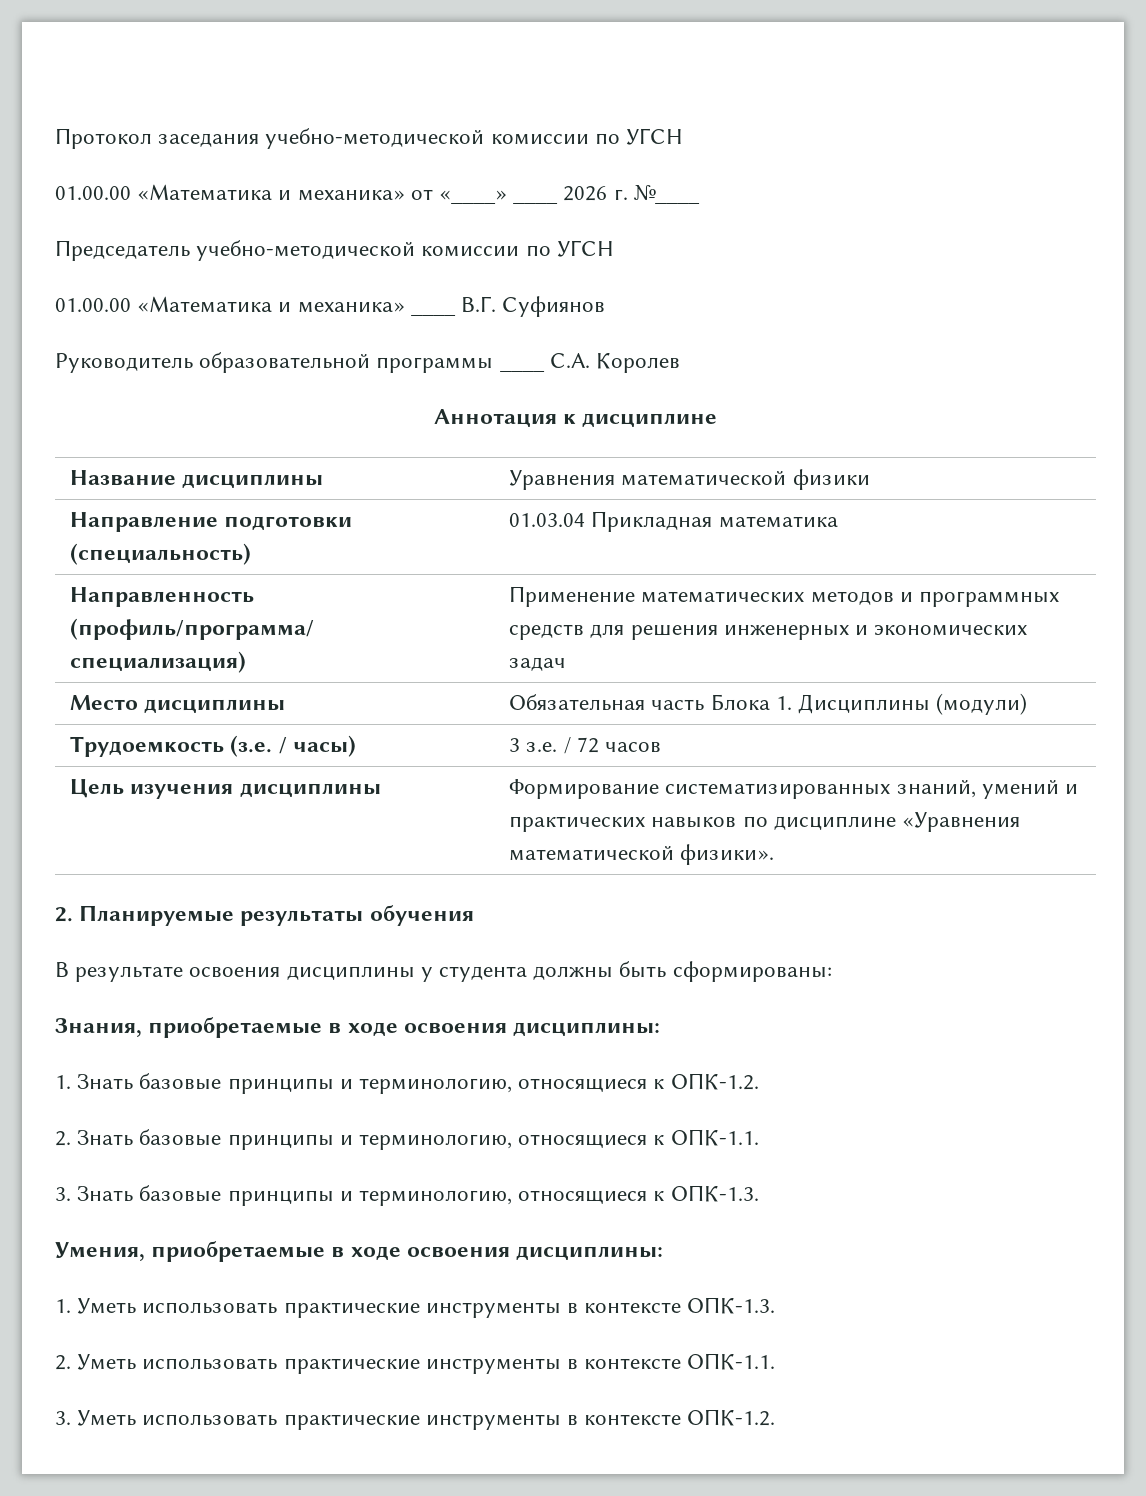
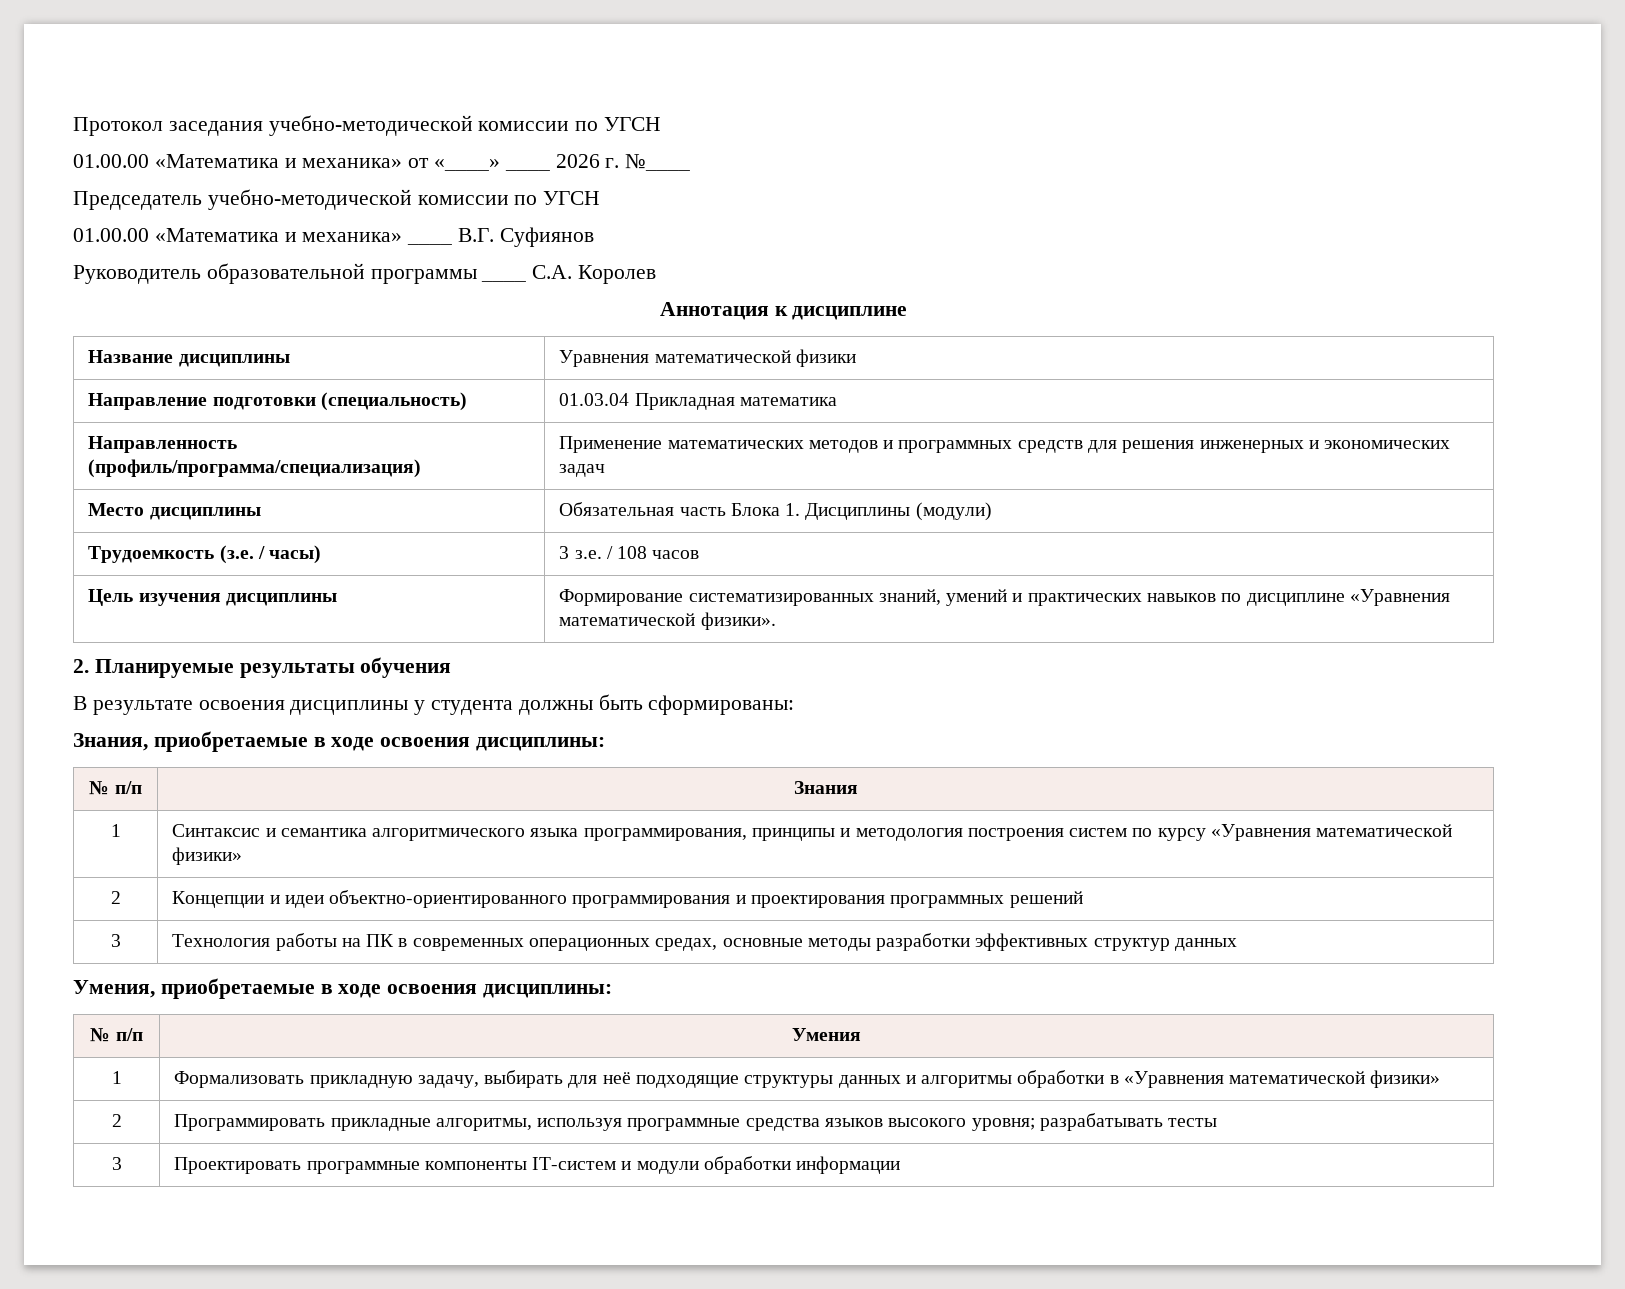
[576,737,599,753] 72 -> [617,546,648,559] 108
[55,1073,759,1094] [55,1129,759,1150] [55,1185,759,1206] // 1. Знать базовые принципы и терминологию, относящиеся к ОПК-1.2. // 2. Знать базовые принципы и терминологию, относящиеся к ОПК-1.1. // 3. Знать базовые принципы и терминологию, относящиеся к ОПК-1.3. -> [89,781,142,795] [793,781,858,794] [110,824,121,837] [172,824,1453,841] [172,847,243,865] [110,891,121,904] [172,890,1083,908] [110,934,121,947] [172,933,1237,951] // № п/п | Знания // 1 | Синтаксис и семантика алгоритмического языка программирования, принципы и методология построения систем по курсу «Уравнения математической физики» // 2 | Концепции и идеи объектно-ориентированного программирования и проектирования программных решений // 3 | Технология работы на ПК в современных операционных средах, основные методы разработки эффективных структур данных
[55,1297,776,1318] [55,1353,776,1374] [55,1409,776,1430] // 1. Уметь использовать практические инструменты в контексте ОПК-1.3. // 2. Уметь использовать практические инструменты в контексте ОПК-1.1. // 3. Уметь использовать практические инструменты в контексте ОПК-1.2. -> [90,1028,143,1042] [792,1028,861,1041] [111,1071,122,1084] [174,1070,1441,1088] [111,1114,122,1127] [174,1113,1218,1131] [111,1157,122,1170] [174,1156,901,1174] // № п/п | Умения // 1 | Формализовать прикладную задачу, выбирать для неё подходящие структуры данных и алгоритмы обработки в «Уравнения математической физики» // 2 | Программировать прикладные алгоритмы, используя программные средства языков высокого уровня; разрабатывать тесты // 3 | Проектировать программные компоненты IT-систем и модули обработки информации

